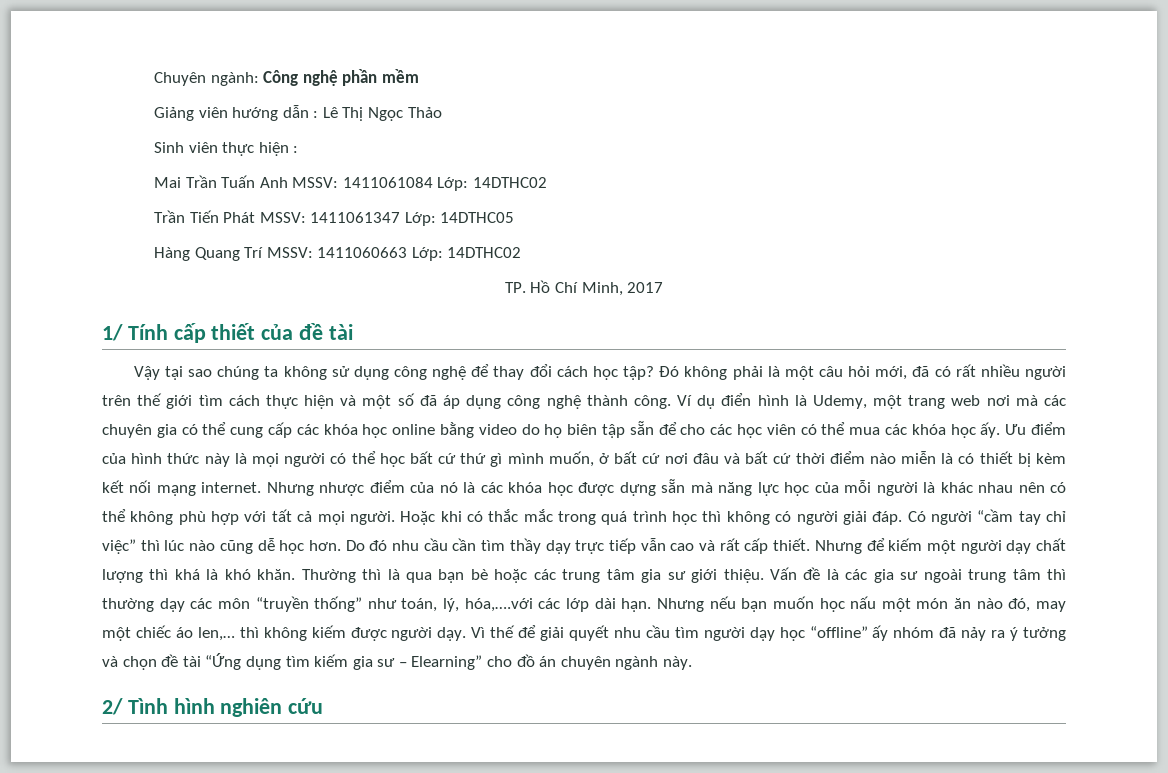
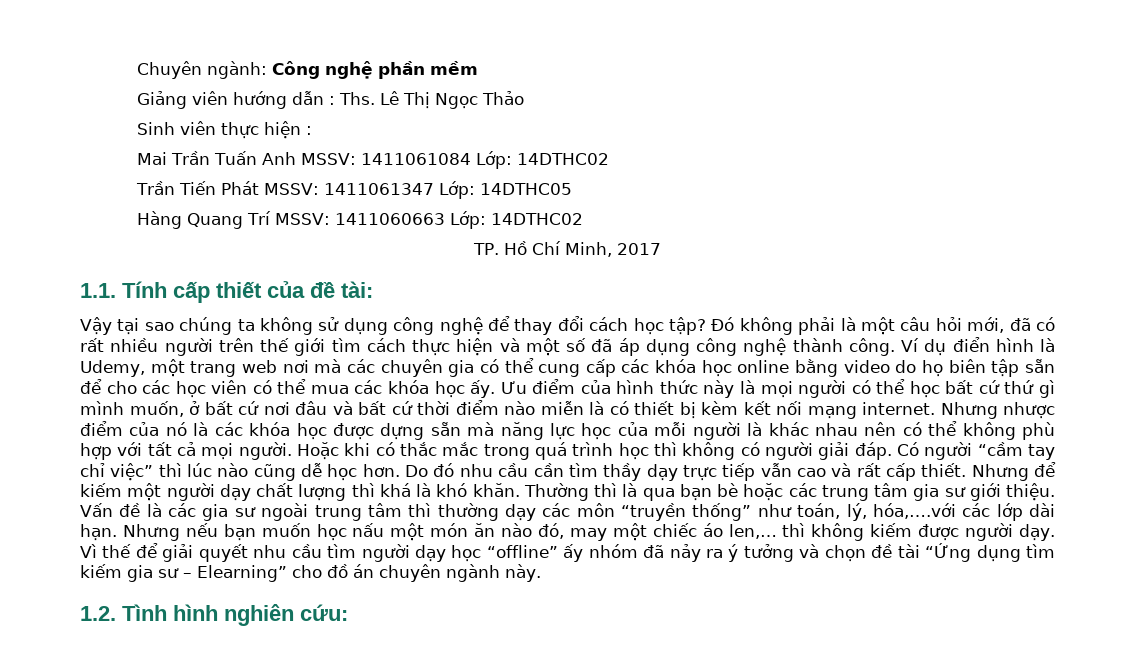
(319, 114) none -> [338,92,375,105] Ths.
[102,324,123,341] 1/ -> [80,283,116,298] 1.1.
[328,324,353,340] tài -> [341,281,373,298] tài:
[102,698,123,715] 2/ -> [80,606,116,621] 1.2.
[288,698,324,714] cứu -> [300,604,348,621] cứu:

